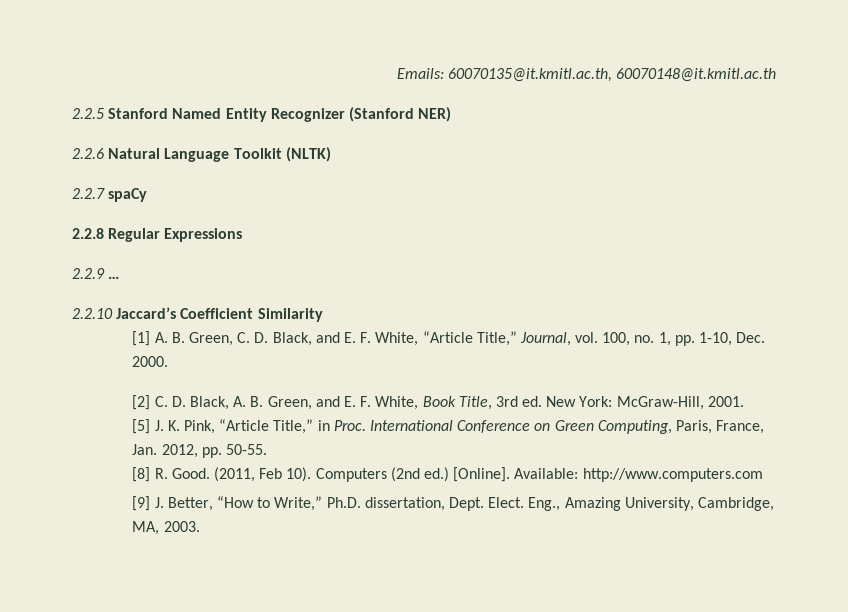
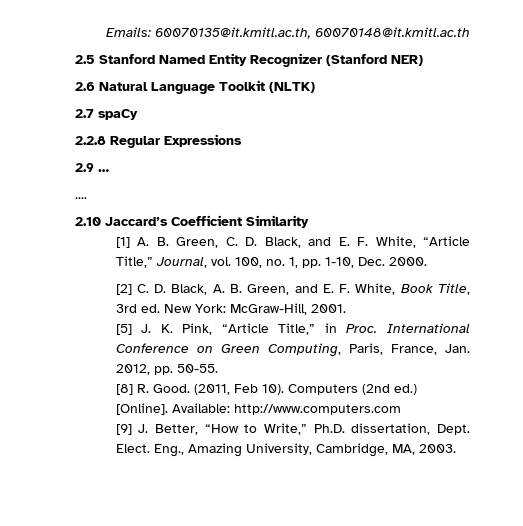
[72,108,104,119] 2.2.5 -> [75,55,95,64] 2.5
[72,148,104,159] 2.2.6 -> [75,82,95,91] 2.6
[72,188,105,199] 2.2.7 -> [75,109,94,118] 2.7
[72,268,105,279] 2.2.9 -> [75,163,94,172] 2.9
[72,308,113,319] 2.2.10 -> [75,197,87,199] [75,217,101,226] .... // 2.10

